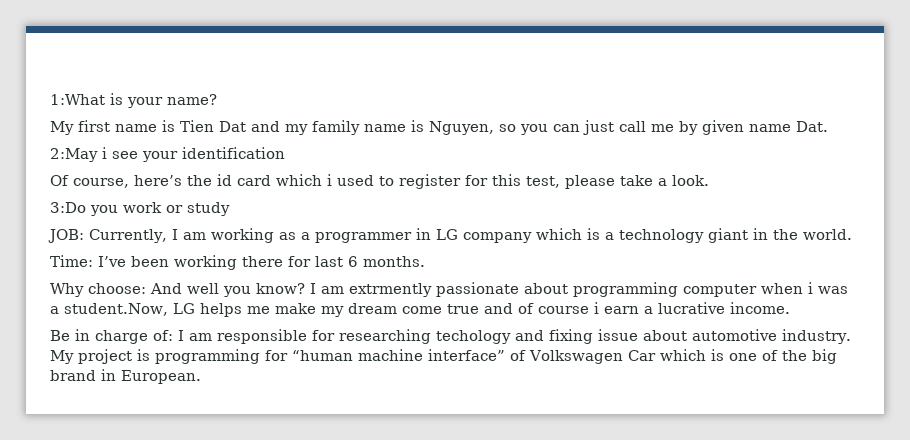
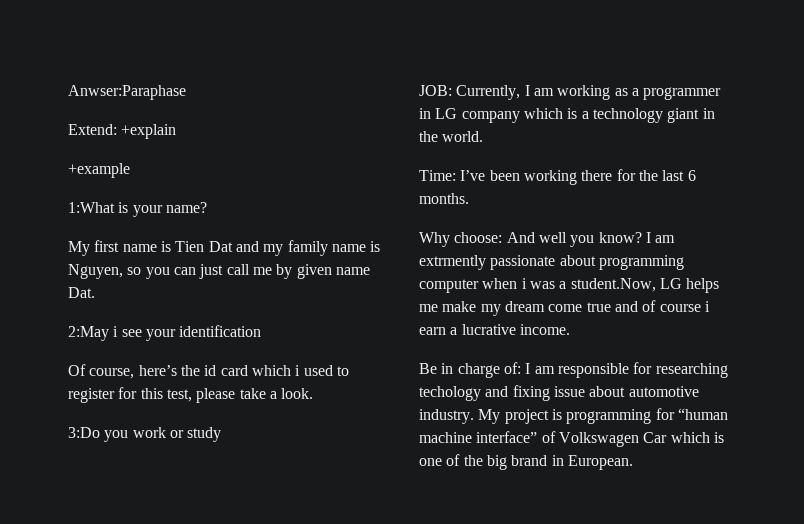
(50, 99) none -> [68,85,186,100] [68,124,177,139] [68,163,130,178] Anwser:Paraphase // Extend: +explain // +example //
(311, 261) none -> [638,170,658,181] the

